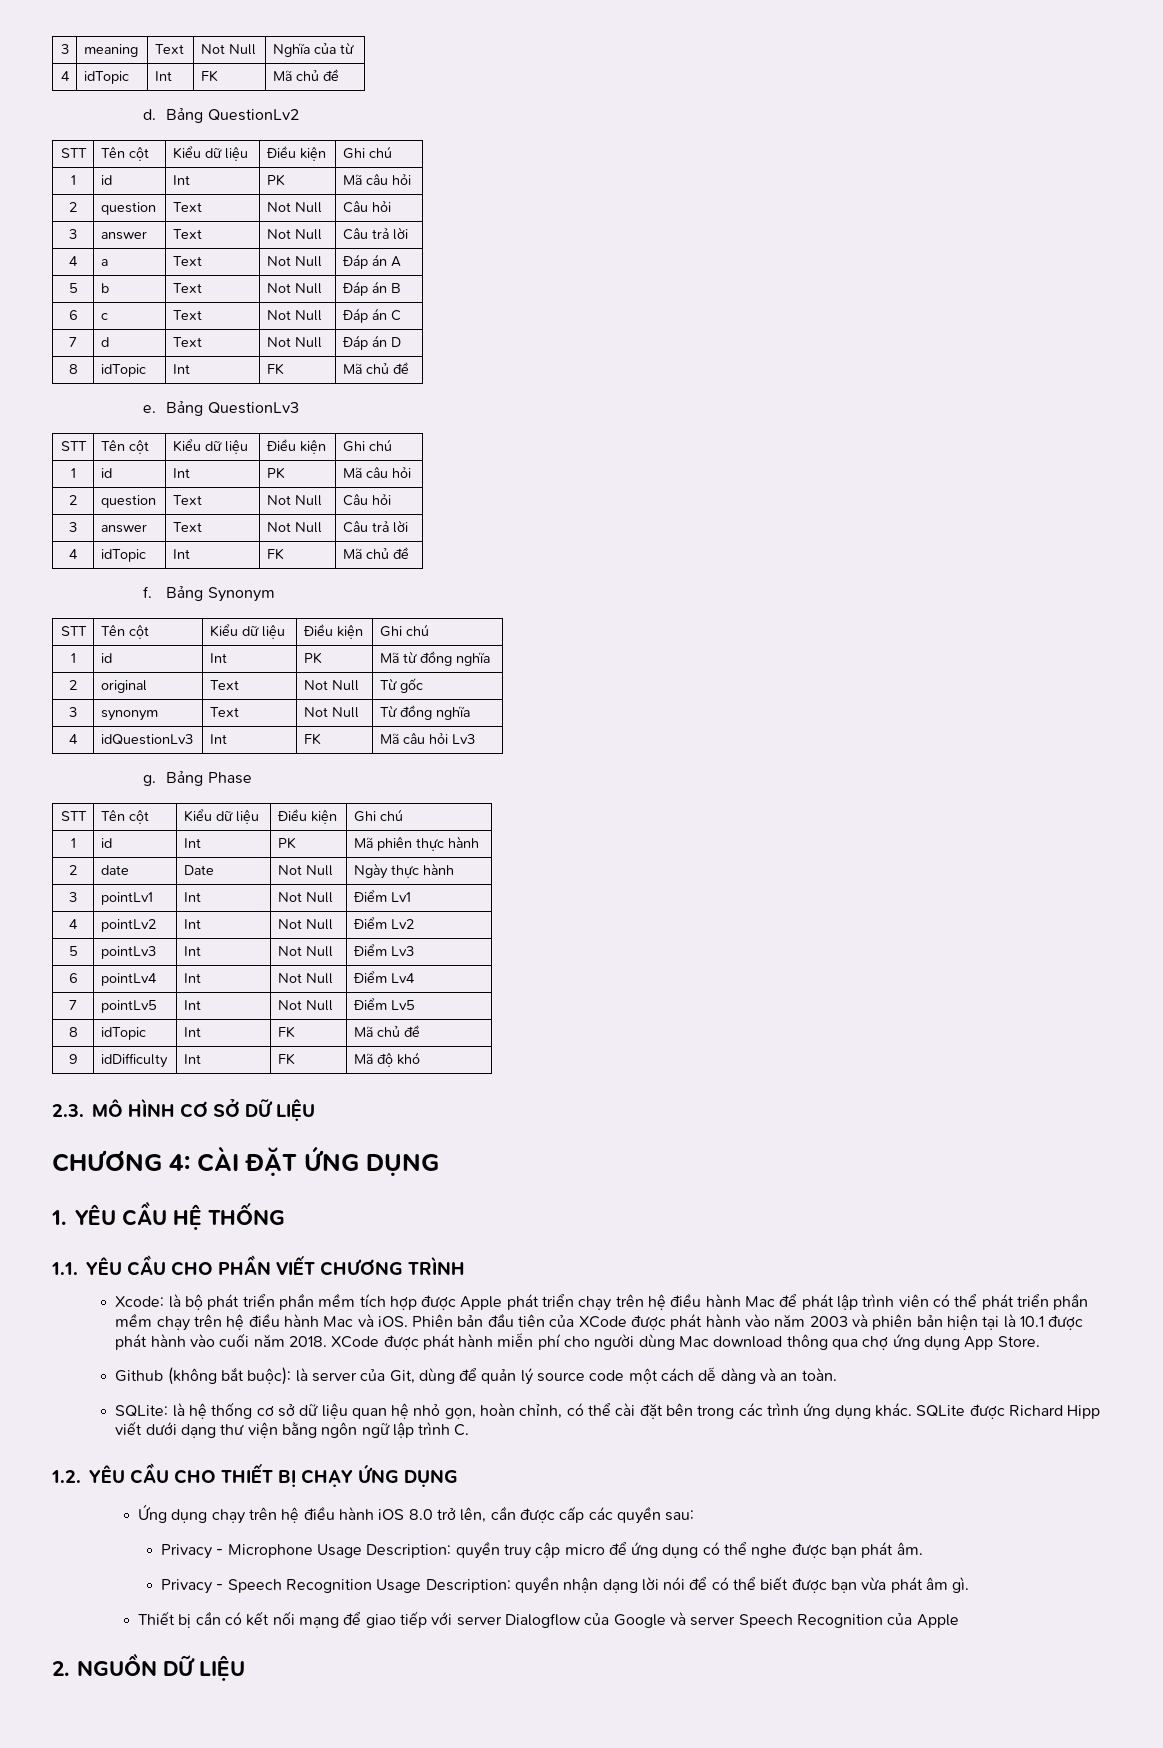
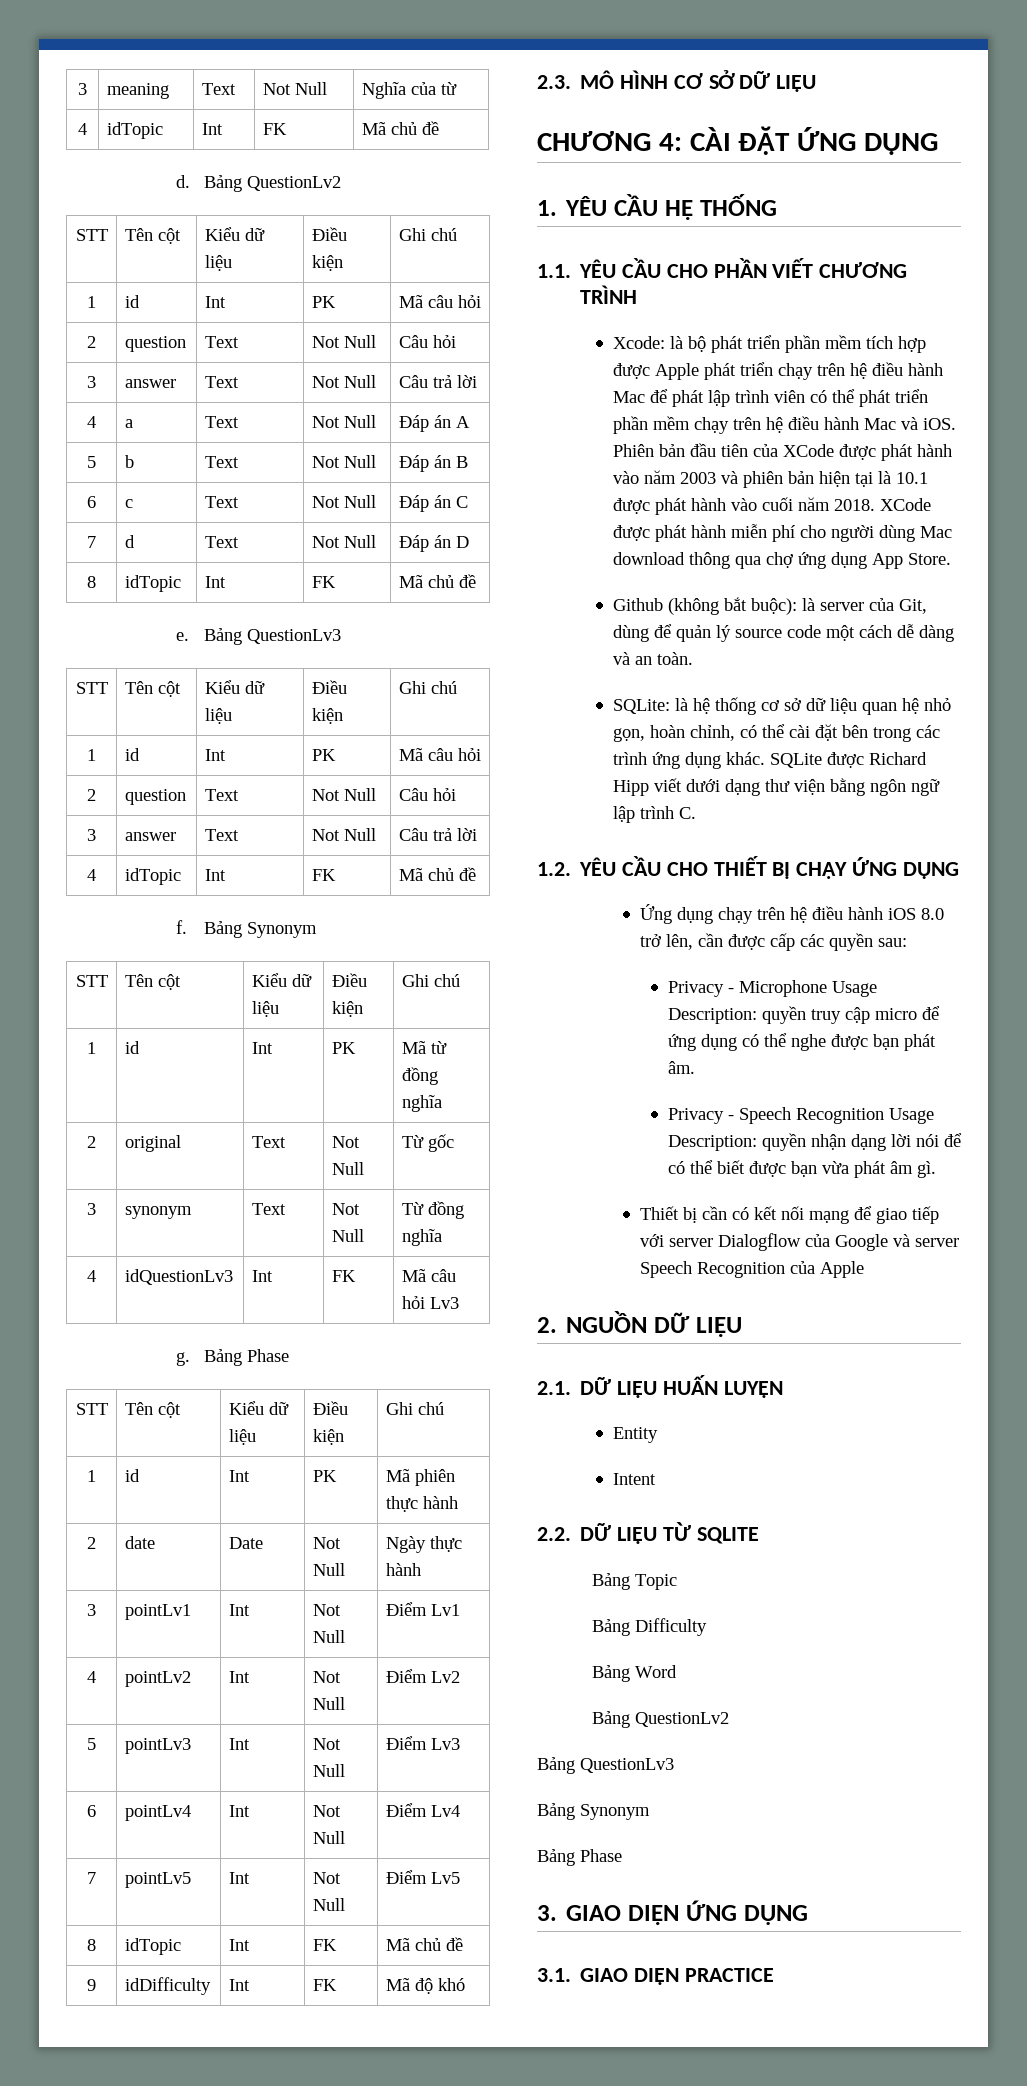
(245, 1668) none -> [537,1375,783,1398] [612,1427,658,1443] [612,1473,656,1485] [537,1522,759,1544] [592,1573,678,1590] [592,1618,708,1636] [592,1665,678,1682] [592,1711,730,1728] [537,1757,674,1774] [537,1803,650,1820] [537,1849,622,1866] [537,1900,808,1925] [537,1968,774,1985] // 2.1. DỮ LIỆU HUẤN LUYỆN // Entity // Intent // 2.2. DỮ LIỆU TỪ SQLITE // Bảng Topic // Bảng Difficulty // Bảng Word // Bảng QuestionLv2 // Bảng QuestionLv3 // Bảng Synonym // Bảng Phase // 3. GIAO DIỆN ỨNG DỤNG // 3.1. GIAO DIỆN PRACTICE

